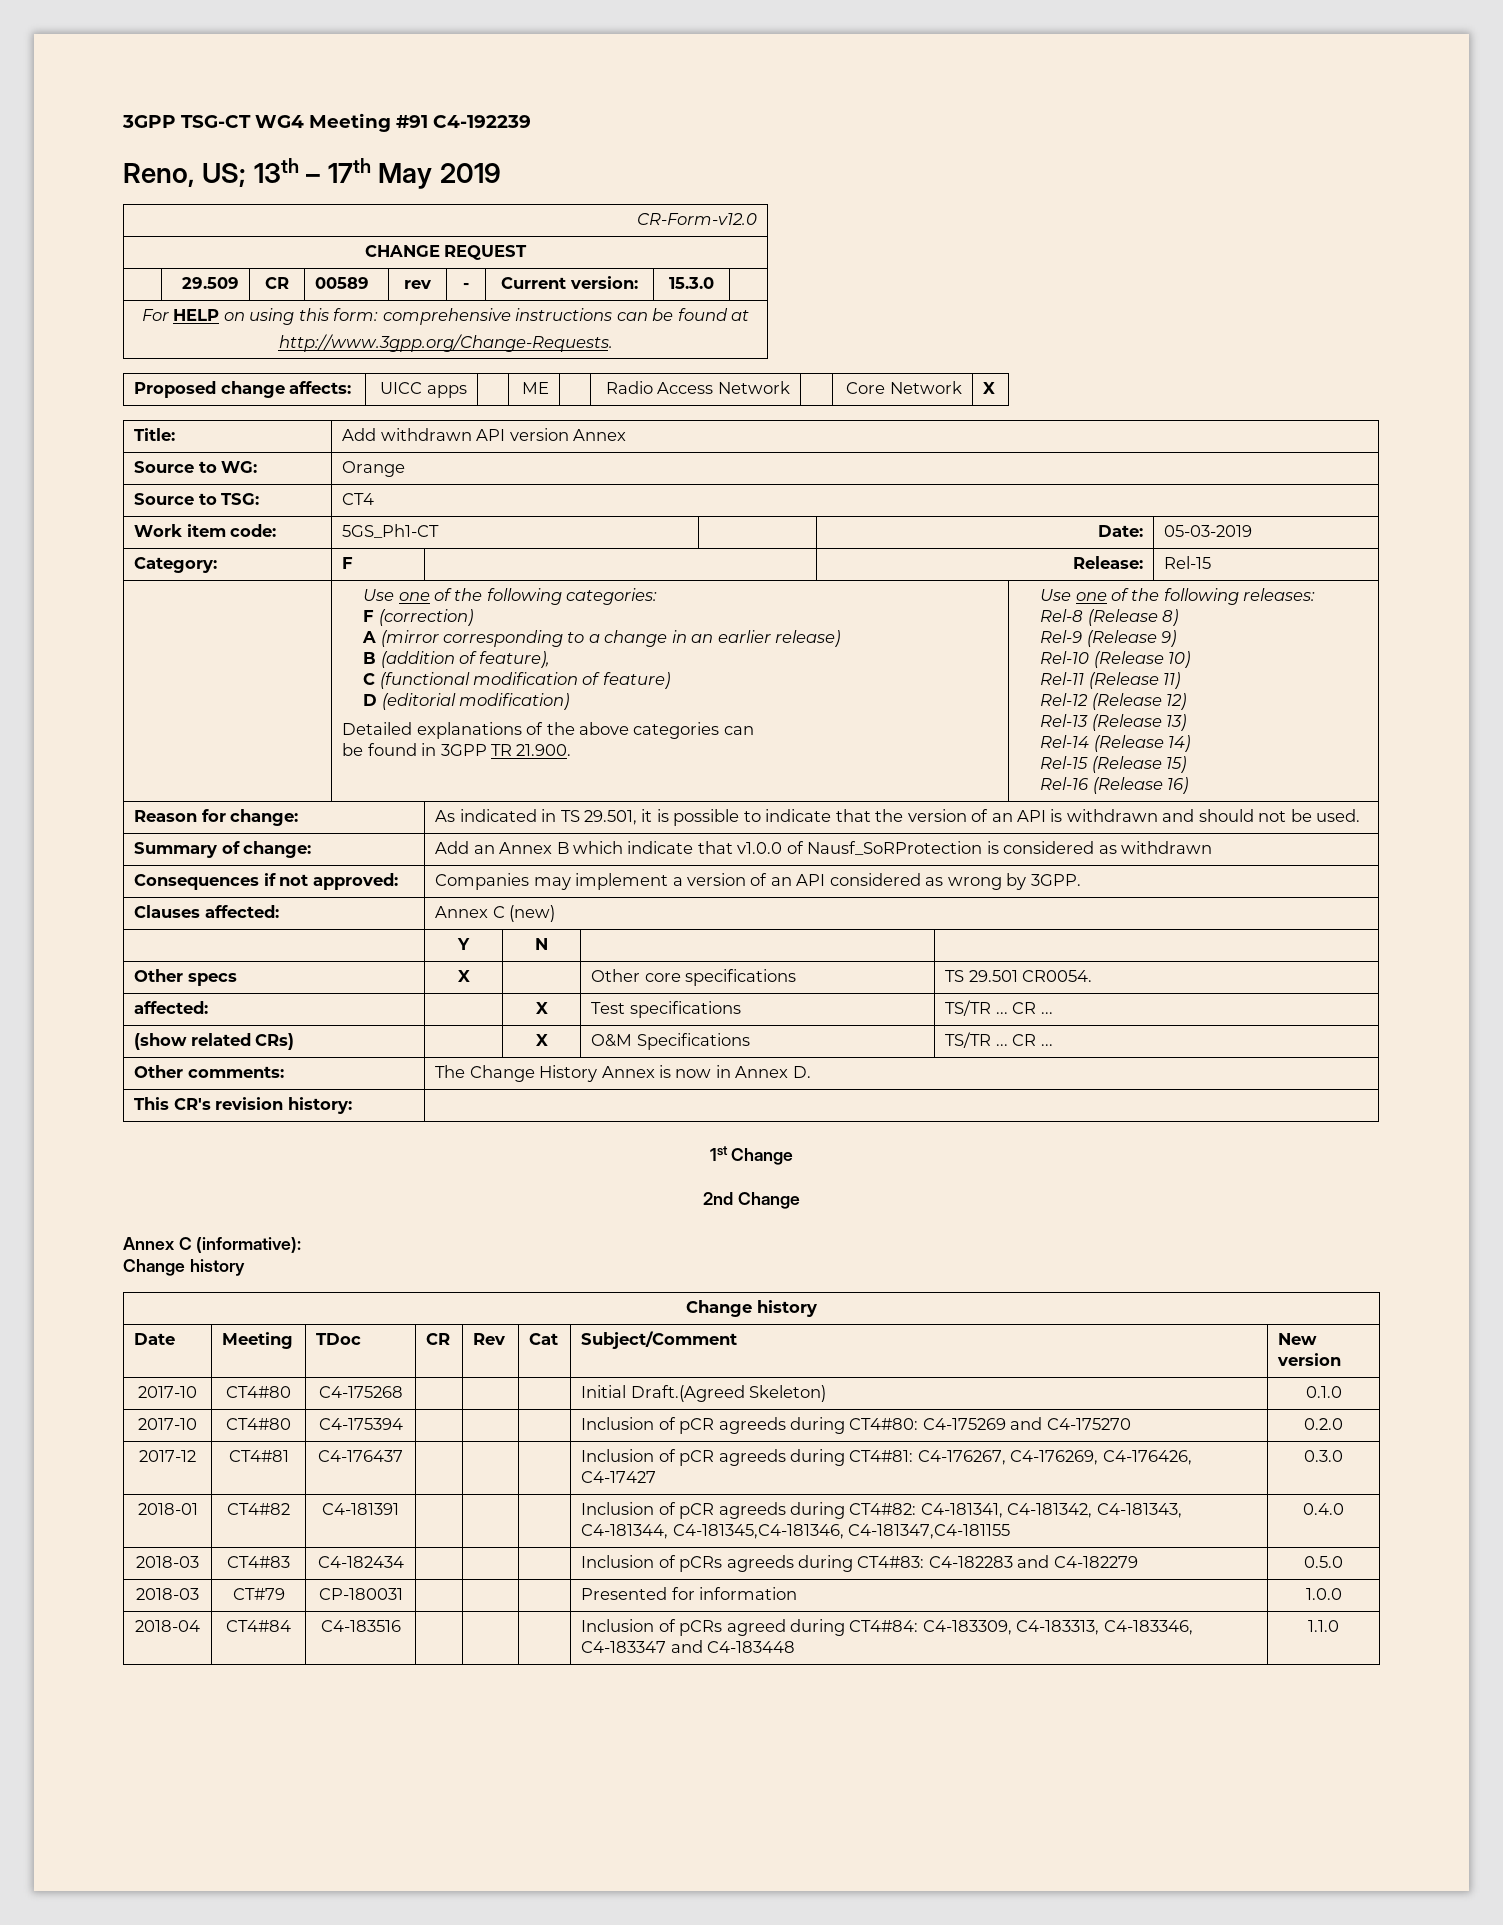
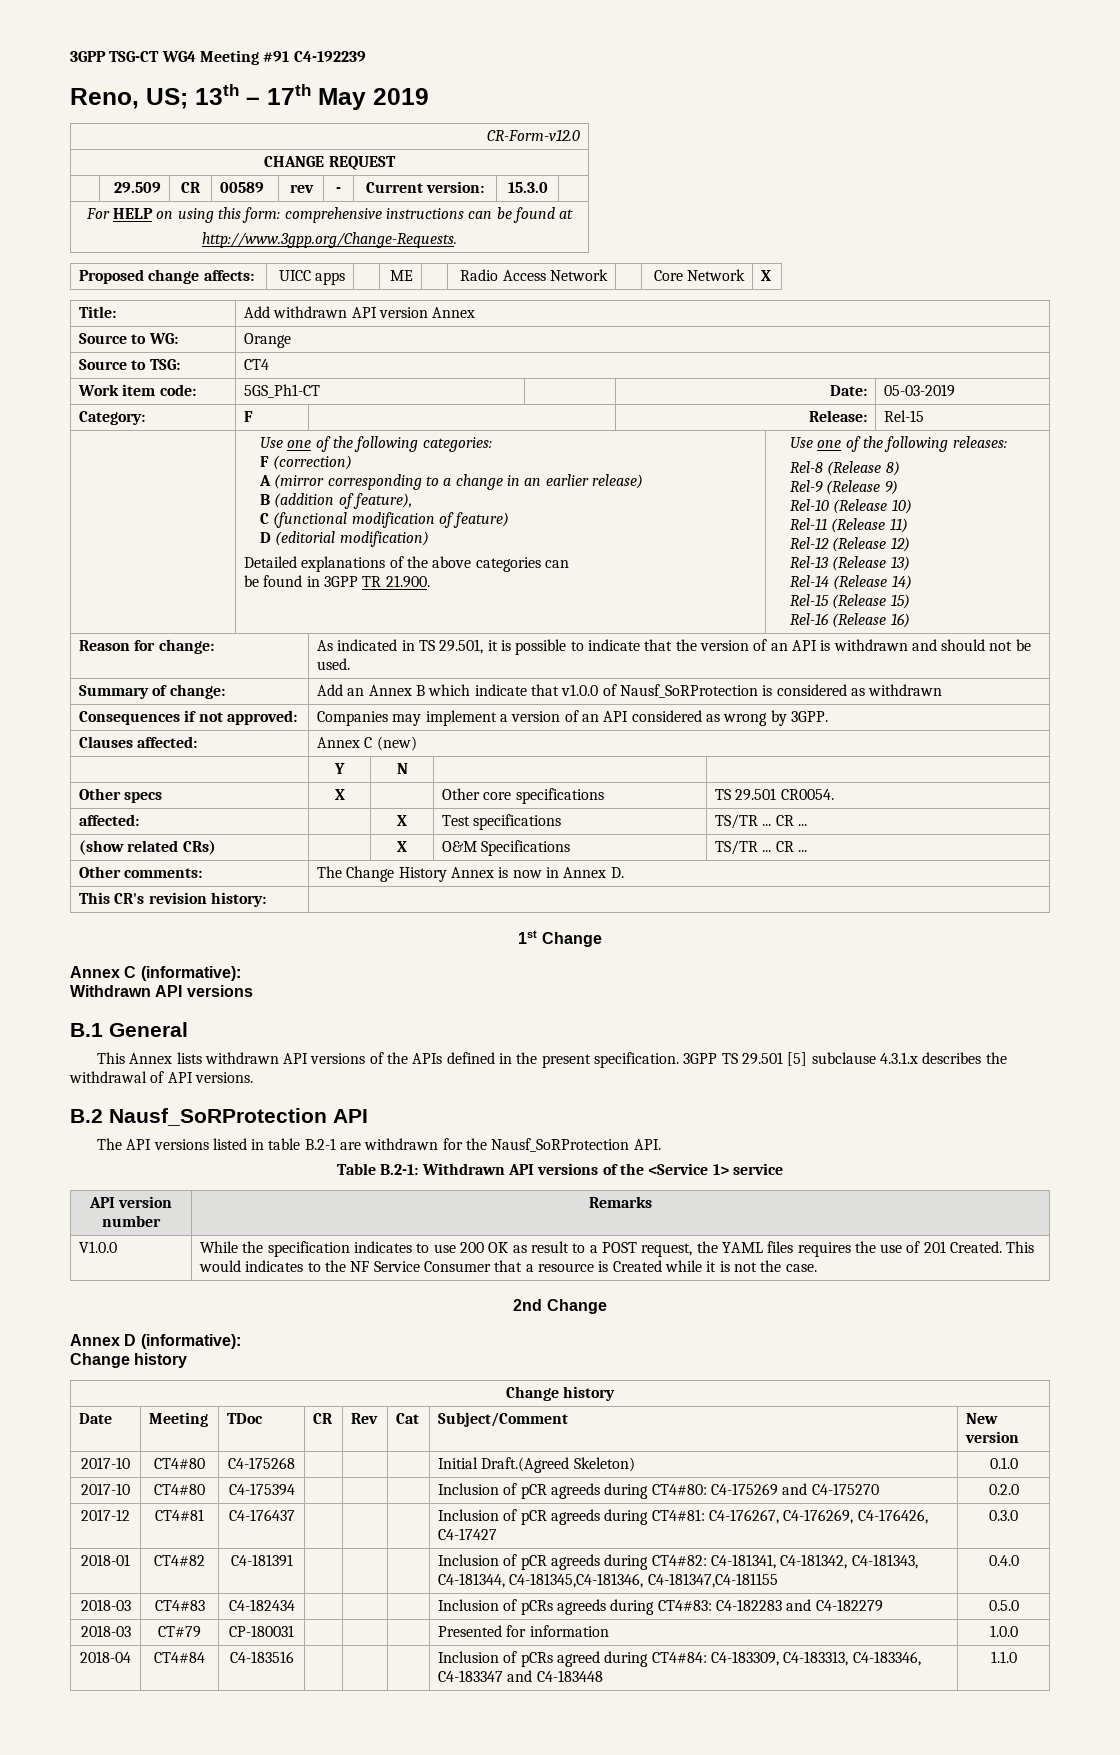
(794, 1156) none -> [70,966,241,981] [70,985,253,997] [70,1022,188,1037] [96,1052,1007,1068] [69,1071,253,1083] [70,1108,368,1126] [96,1138,661,1152] [337,1163,783,1175] [88,1196,173,1208] [102,1215,161,1227] [589,1196,652,1208] [79,1241,118,1253] [200,1241,1035,1257] [199,1260,817,1272] // Annex C (informative): // Withdrawn API versions // B.1 General // This Annex lists withdrawn API versions of the APIs defined in the present specification. 3GPP TS 29.501 [5] subclause 4.3.1.x describes the withdrawal of API versions. // B.2 Nausf_SoRProtection API // The API versions listed in table B.2-1 are withdrawn for the Nausf_SoRProtection API. // Table B.2-1: Withdrawn API versions of the <Service 1> service // API version number | Remarks // V1.0.0 | While the specification indicates to use 200 OK as result to a POST request, the YAML files requires the use of 201 Created. This would indicates to the NF Service Consumer that a resource is Created while it is not the case.
[178,1237,192,1250] C -> [124,1334,137,1346] D

